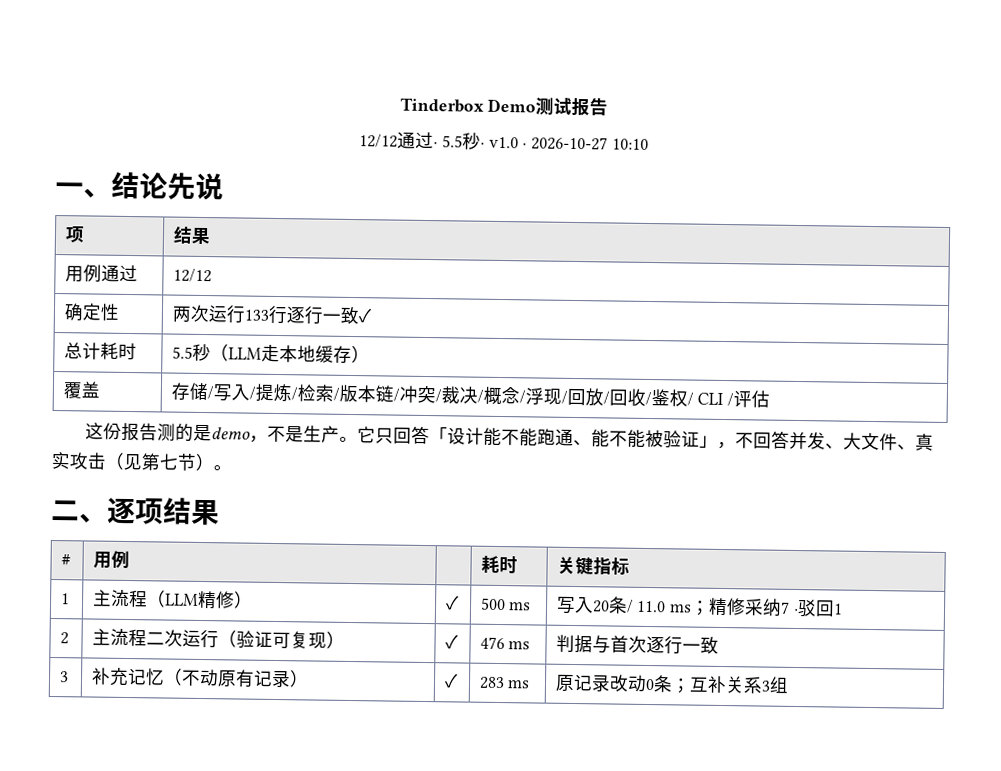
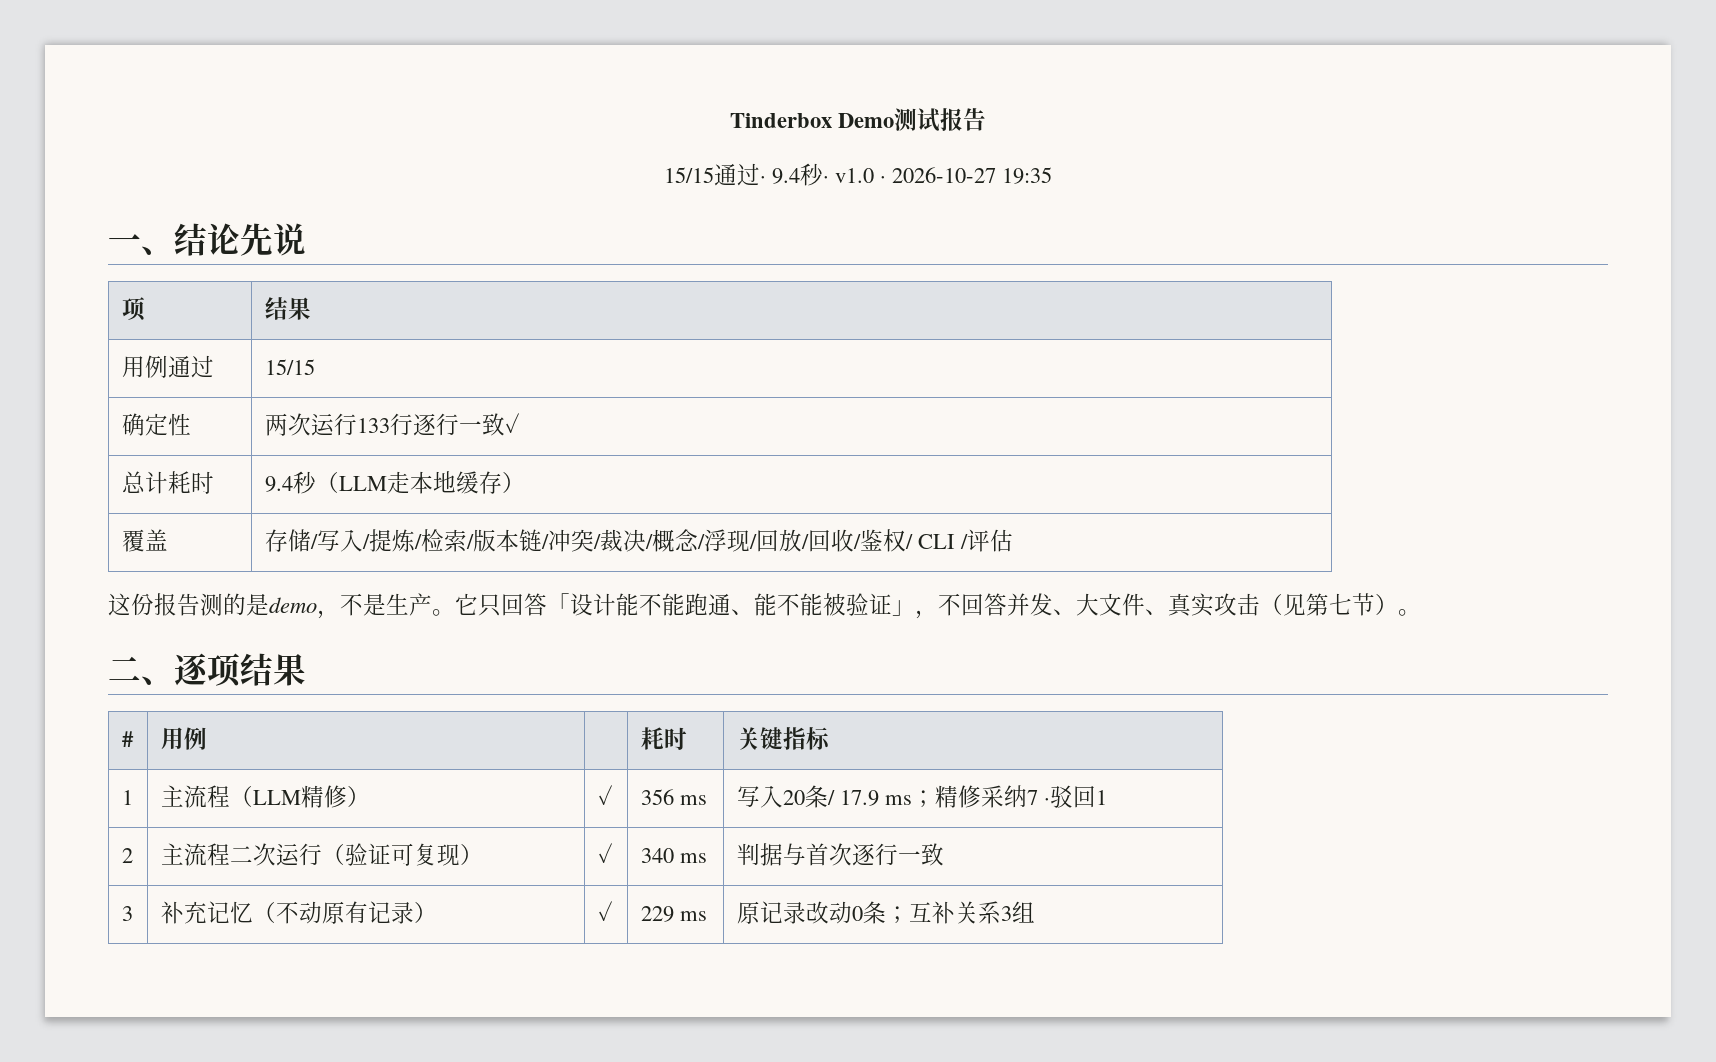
[359,134,399,148] 12/12 -> [663,167,714,183] 15/15
[441,135,463,148] 5.5 -> [771,168,800,184] 9.4
[611,138,649,150] 10:10 -> [1002,167,1053,184] 19:35
[172,268,212,283] 12/12 -> [264,359,315,375] 15/15
[171,346,193,359] 5.5 -> [264,476,293,492] 9.4
[479,597,506,611] 500 -> [640,789,674,805] 356
[636,600,667,613] 11.0 -> [839,790,879,806] 17.9
[479,636,505,650] 476 -> [640,848,674,863] 340
[478,676,505,690] 283 -> [640,906,674,922] 229

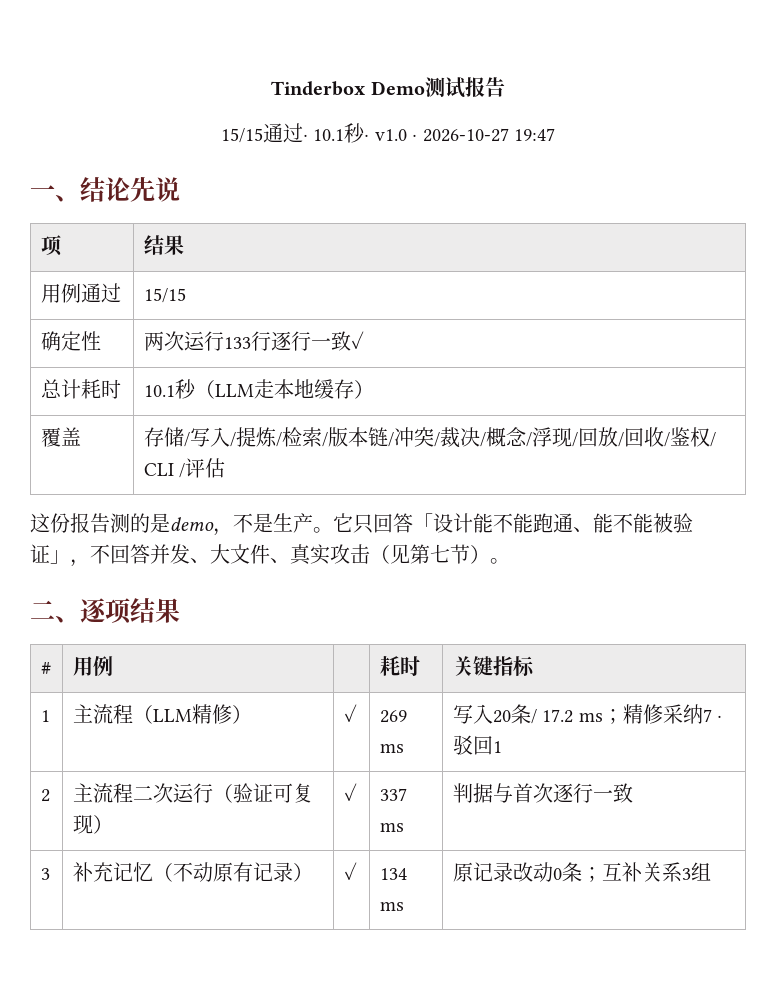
[771,168,800,184] 9.4 -> [313,129,345,141] 10.1
[1002,167,1053,184] 19:35 -> [513,128,555,141] 19:47
[264,476,293,492] 9.4 -> [143,385,175,397] 10.1
[640,789,674,805] 356 -> [379,710,407,723] 269
[839,790,879,806] 17.9 -> [542,709,574,723] 17.2
[640,848,674,863] 340 -> [379,788,407,801] 337
[640,906,674,922] 229 -> [379,868,407,880] 134

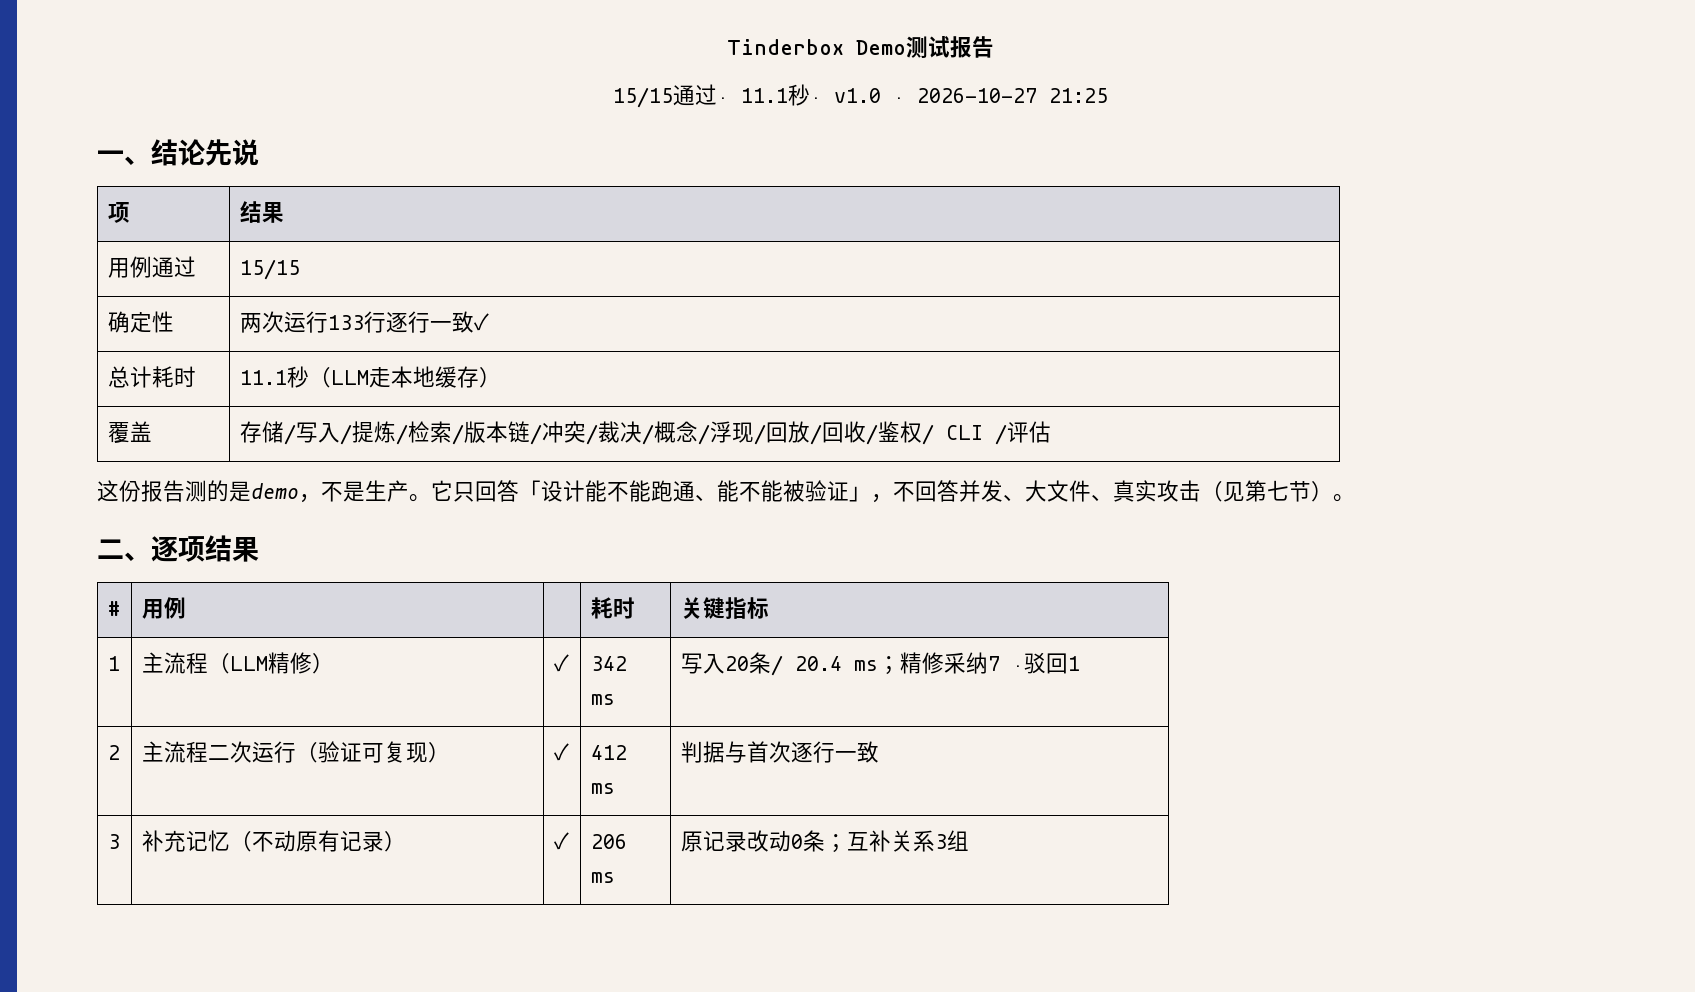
[313,129,345,141] 10.1 -> [741,88,788,103] 11.1
[513,128,555,141] 19:47 -> [1049,88,1108,103] 21:25
[143,385,175,397] 10.1 -> [239,370,287,385] 11.1
[379,710,407,723] 269 -> [590,656,627,671] 342
[542,709,574,723] 17.2 -> [794,656,842,671] 20.4
[379,788,407,801] 337 -> [590,745,627,760] 412
[379,868,407,880] 134 -> [590,834,627,849] 206

